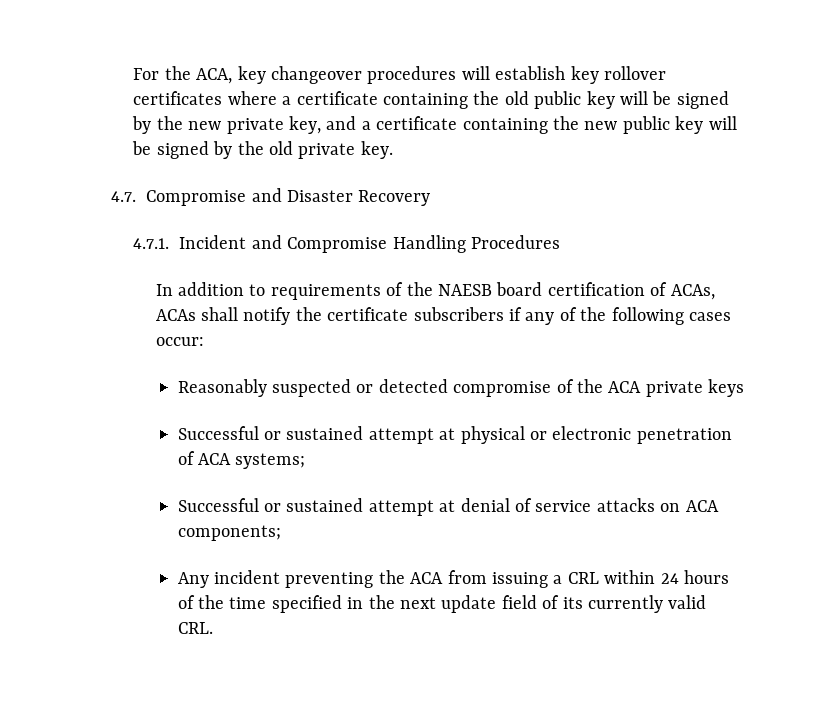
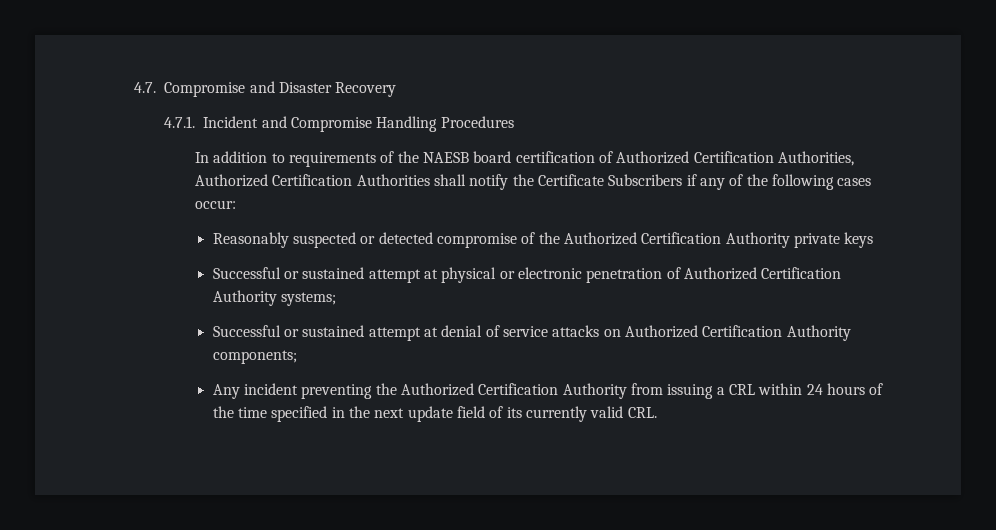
[133,66,667,84] [133,91,729,109] [132,116,737,134] [132,141,393,159] For the ACA, key changeover procedures will establish key rollover certificates where a certificate containing the old public key will be signed by the new private key, and a certificate containing the new public key will be signed by the old private key. // -> (133, 87) none
[670,284,715,300] [155,309,196,321] ACAs, ACAs -> [616,151,854,166] [195,174,430,187] Authorized Certification Authorities, Authorized Certification Authorities
[327,307,504,321] certificate subscribers -> [538,174,683,186] Certificate Subscribers
[608,381,642,393] ACA -> [563,232,790,248] Authorized Certification Authority
[198,453,232,465] ACA -> [683,267,842,280] [212,290,277,306] Authorized Certification Authority
[685,500,719,512] ACA -> [624,325,851,341] Authorized Certification Authority
[410,572,444,584] ACA -> [400,383,627,399] Authorized Certification Authority

